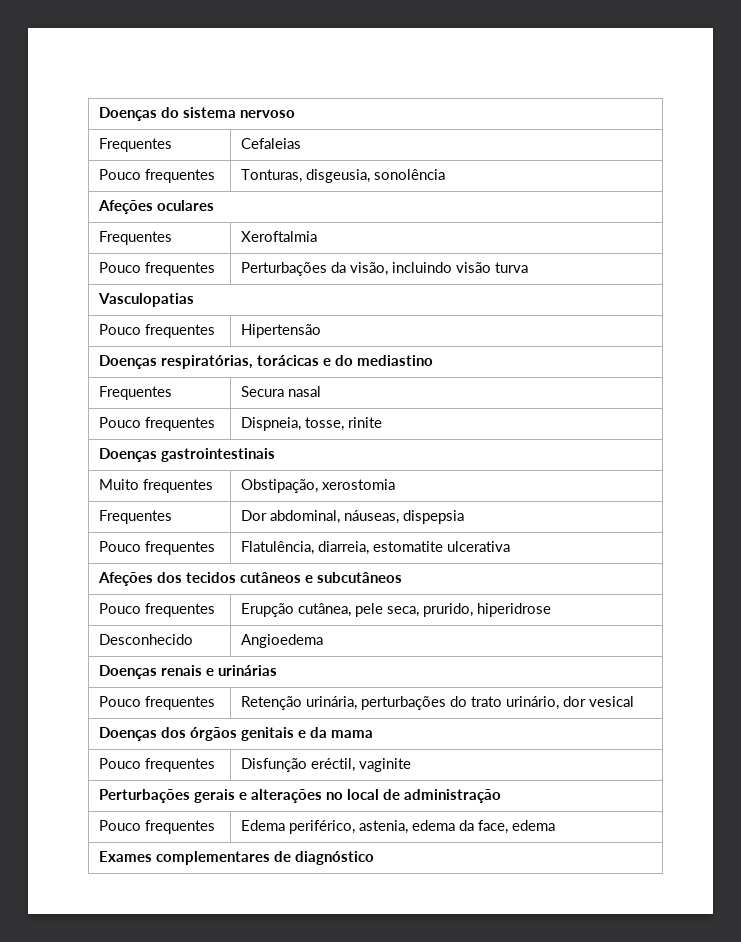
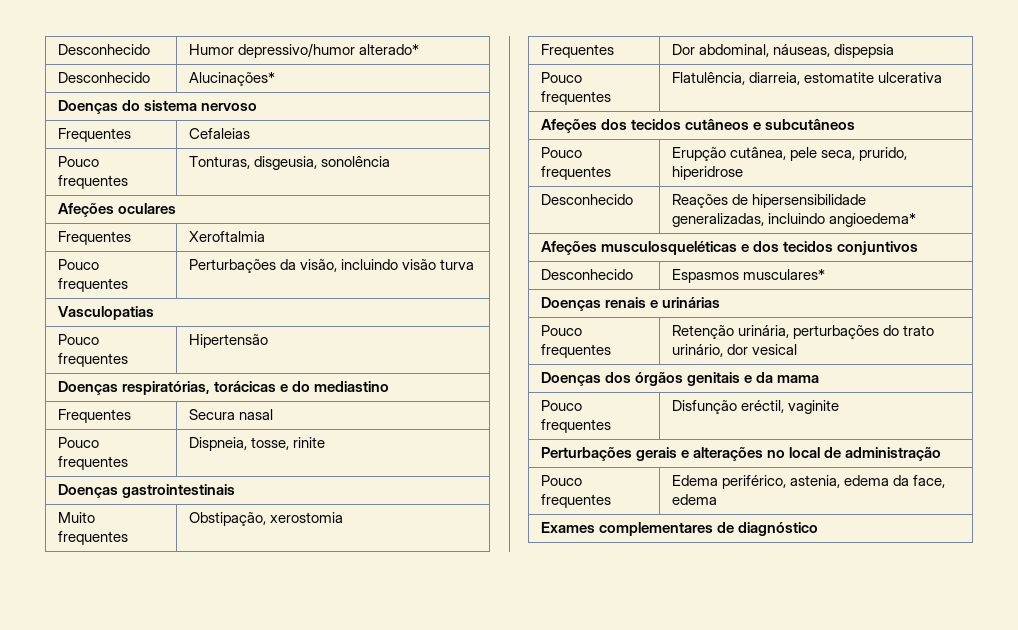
(98, 114) none -> [57,44,150,55] [188,43,420,58] [57,72,150,83] [188,72,275,86] Desconhecido | Humor depressivo/humor alterado* // Desconhecido | Alucinações* //
[240,634,323,648] Angioedema -> [671,194,867,208] [671,213,917,227] [540,241,919,255] [540,269,633,280] [671,269,825,283] Reações de hipersensibilidade generalizadas, incluindo angioedema* // Afeções musculosqueléticas e dos tecidos conjuntivos // Desconhecido | Espasmos musculares*

